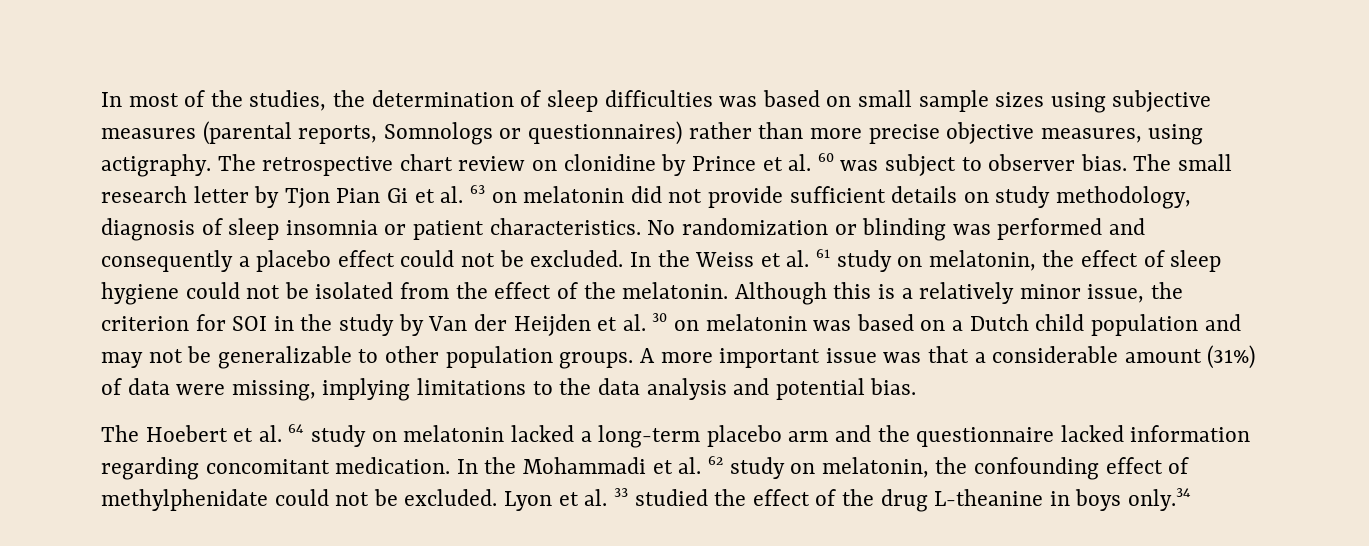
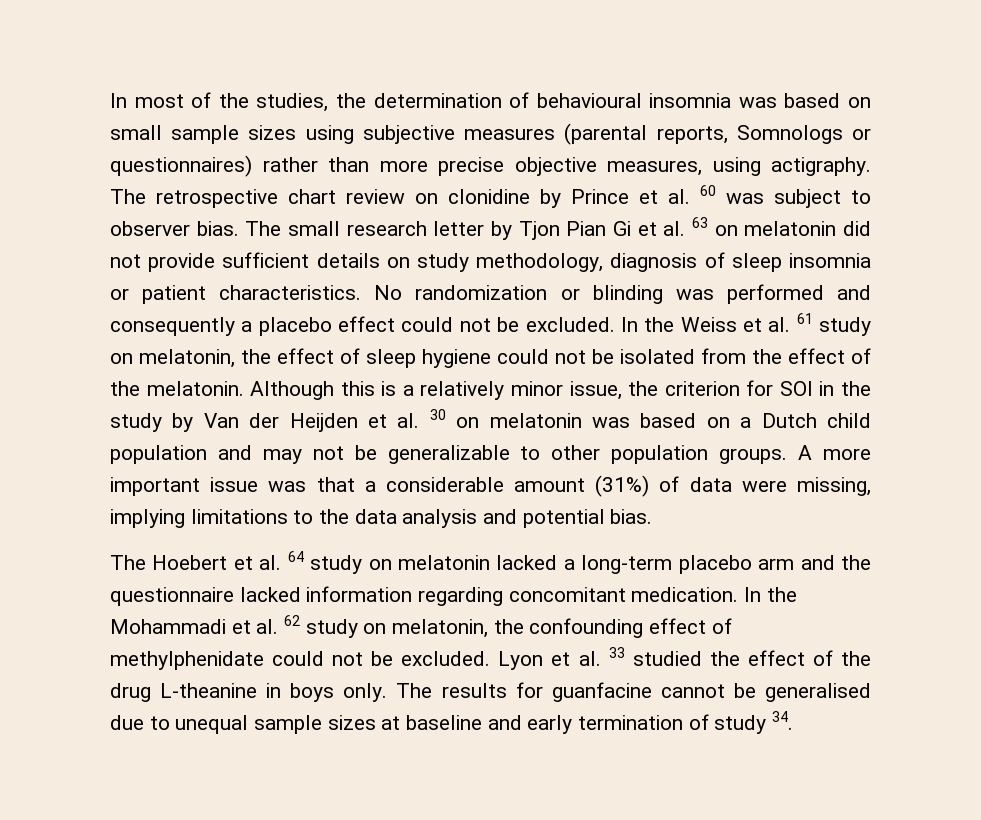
[546,90,713,112] sleep difficulties -> [536,93,732,108] behavioural insomnia
[1128,488,1192,511] only.34 -> [343,682,871,702] [110,711,794,734] only. The results for guanfacine cannot be generalised due to unequal sample sizes at baseline and early termination of study 34.

